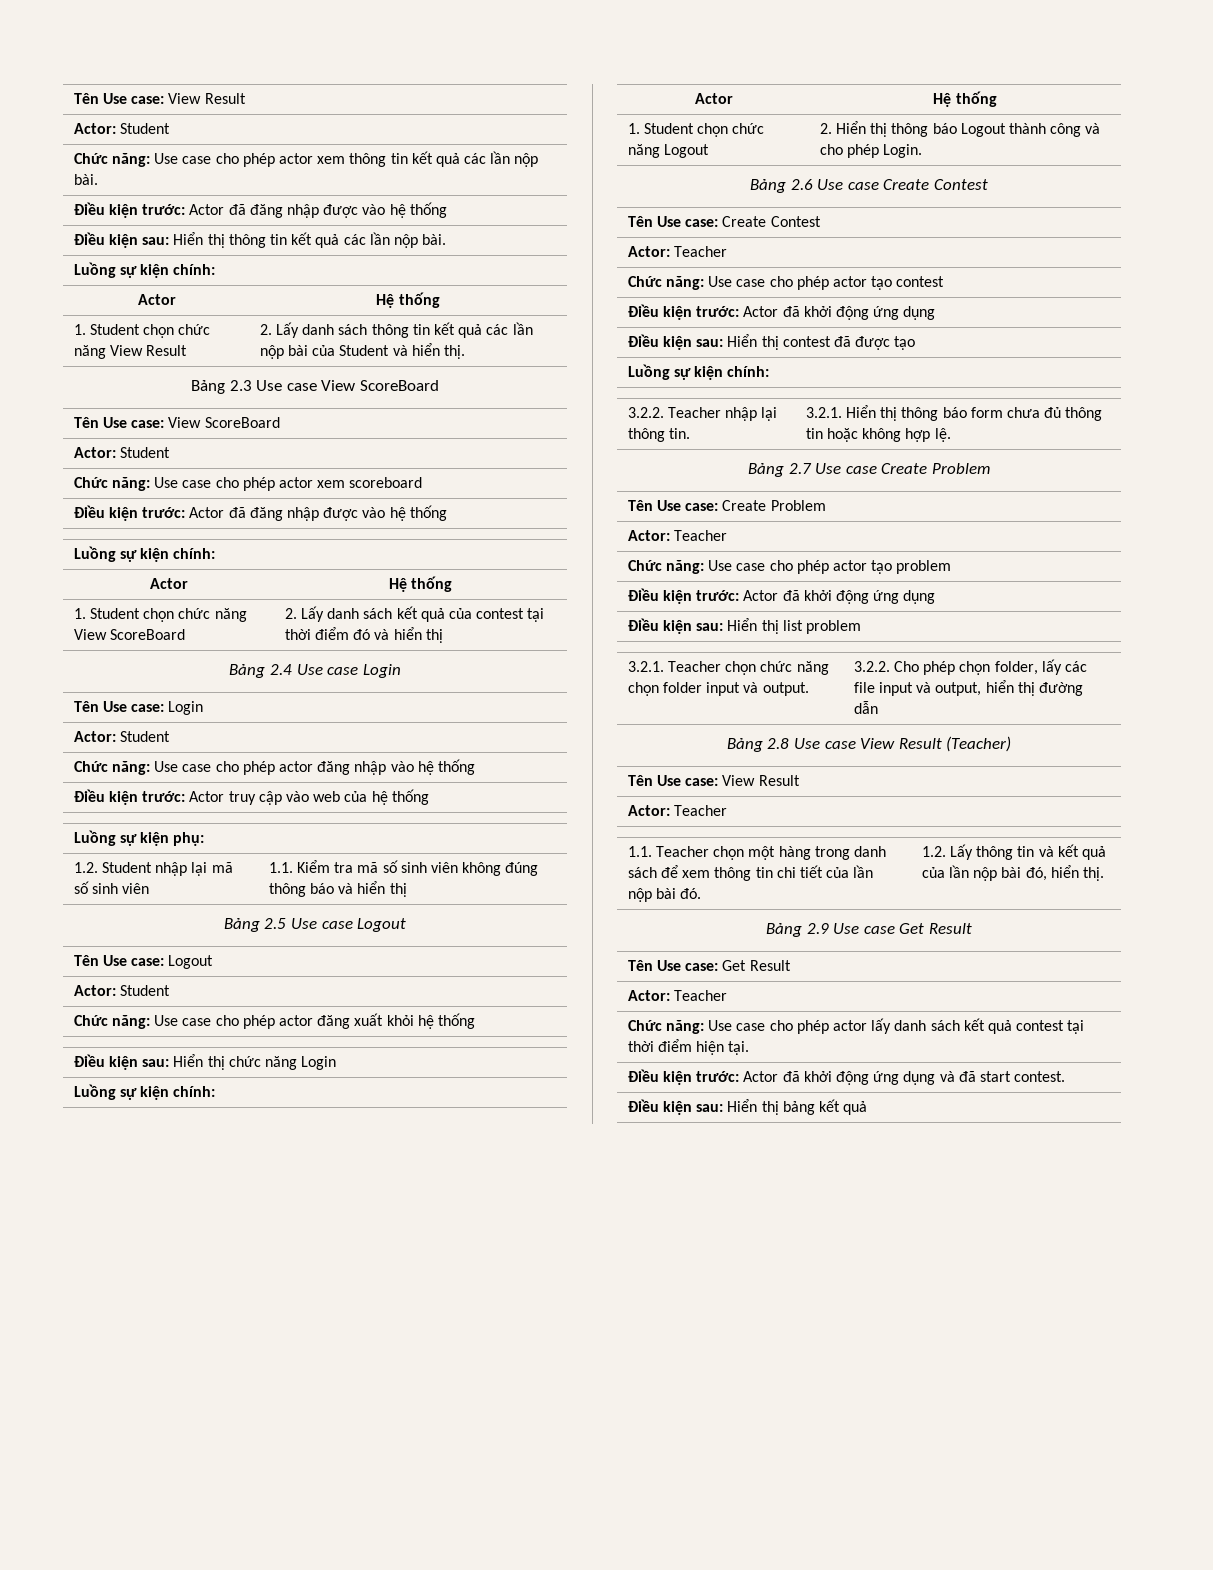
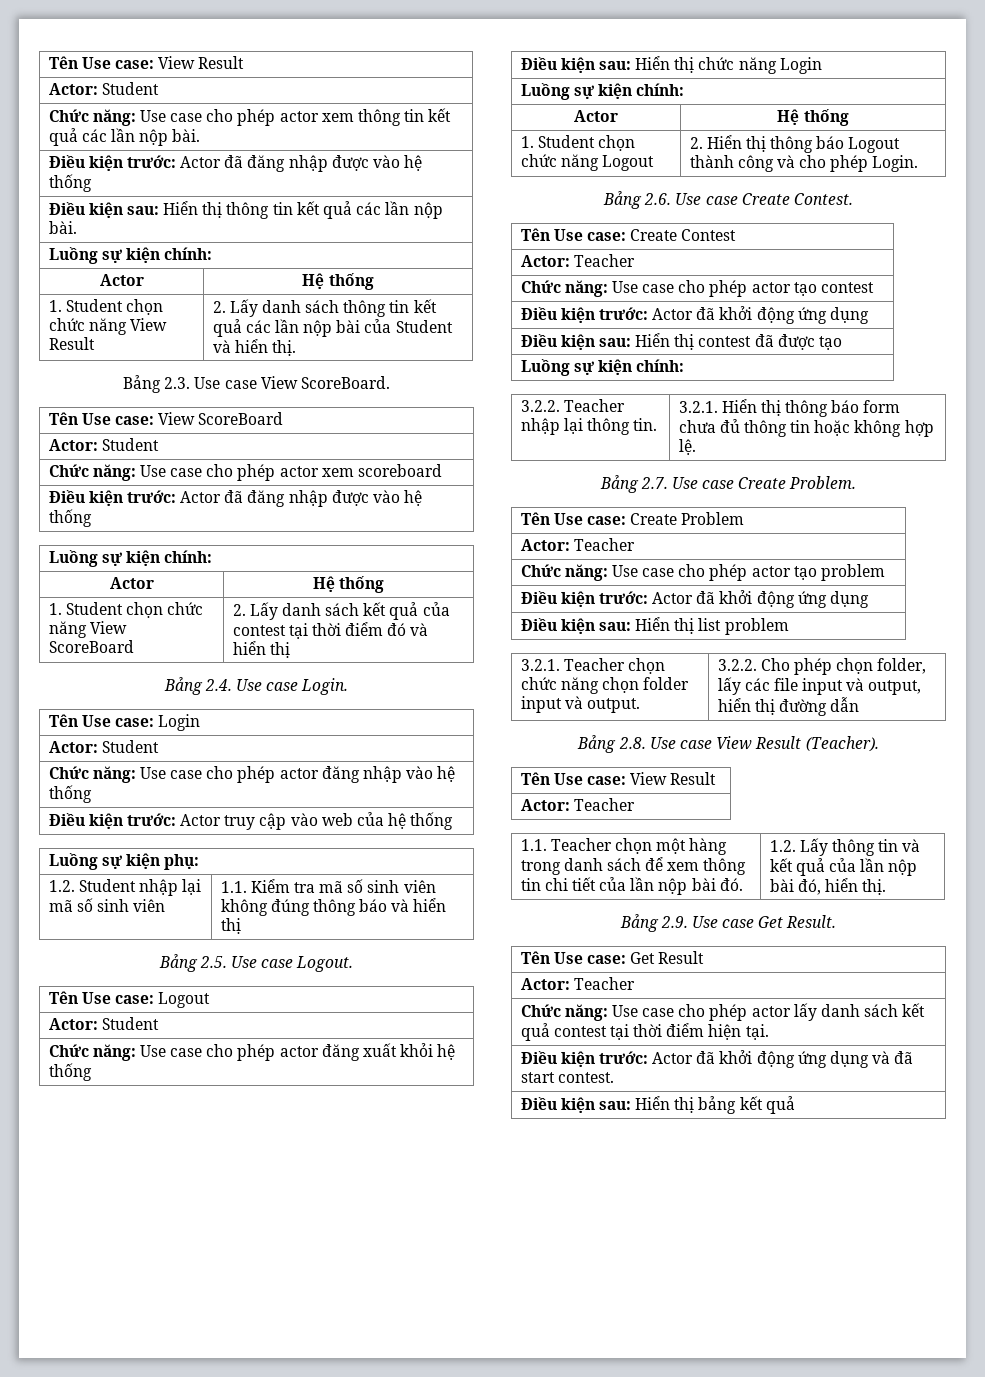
[229,380,439,391] 2.3 Use case View ScoreBoard -> [164,376,390,389] 2.3. Use case View ScoreBoard.
[269,664,401,678] 2.4 Use case Login -> [204,678,349,695] 2.4. Use case Login.
[264,918,407,932] 2.5 Use case Logout -> [199,956,354,972] 2.5. Use case Logout.
[790,179,988,190] 2.6 Use case Create Contest -> [644,193,853,205] 2.6. Use case Create Contest.
[788,463,990,474] 2.7 Use case Create Problem -> [640,476,857,489] 2.7. Use case Create Problem.
[767,738,790,749] 2.8 -> [618,737,646,749] 2.8.
[946,736,1012,752] (Teacher) -> [805,736,879,752] (Teacher).
[806,923,829,934] 2.9 -> [660,916,688,928] 2.9.
[928,923,972,934] Result -> [786,915,837,928] Result.

